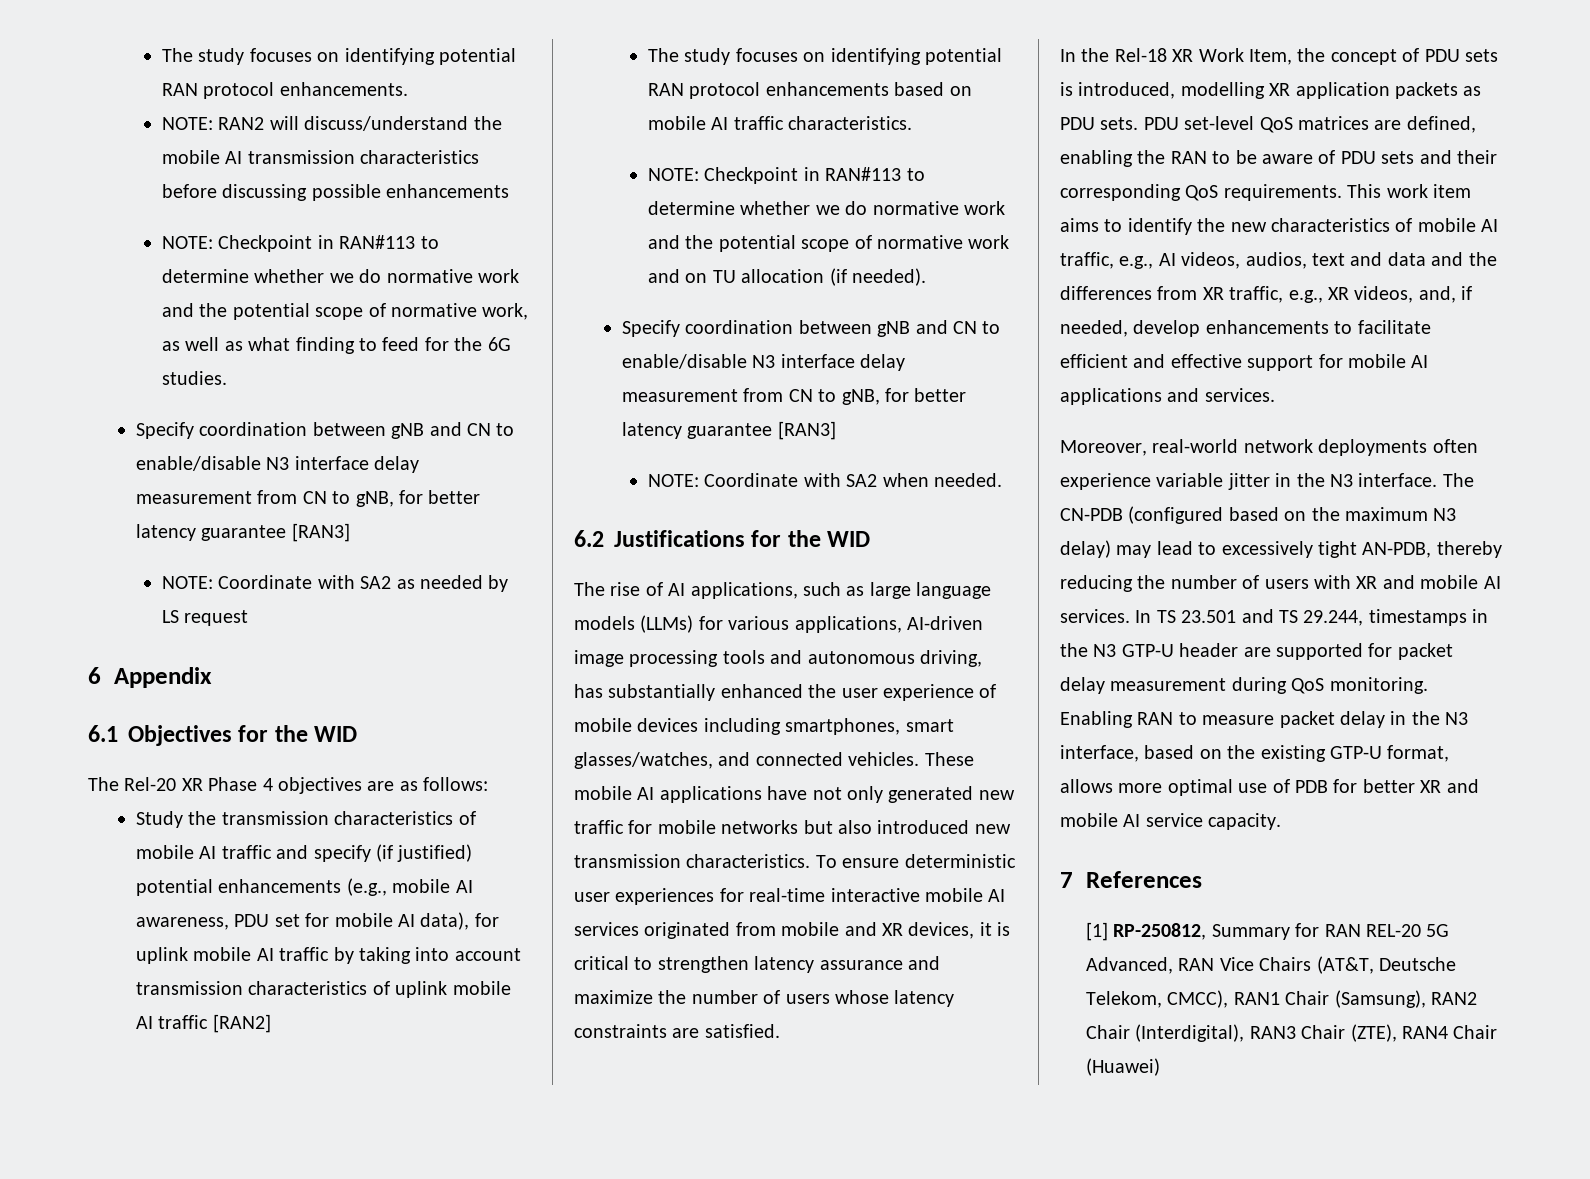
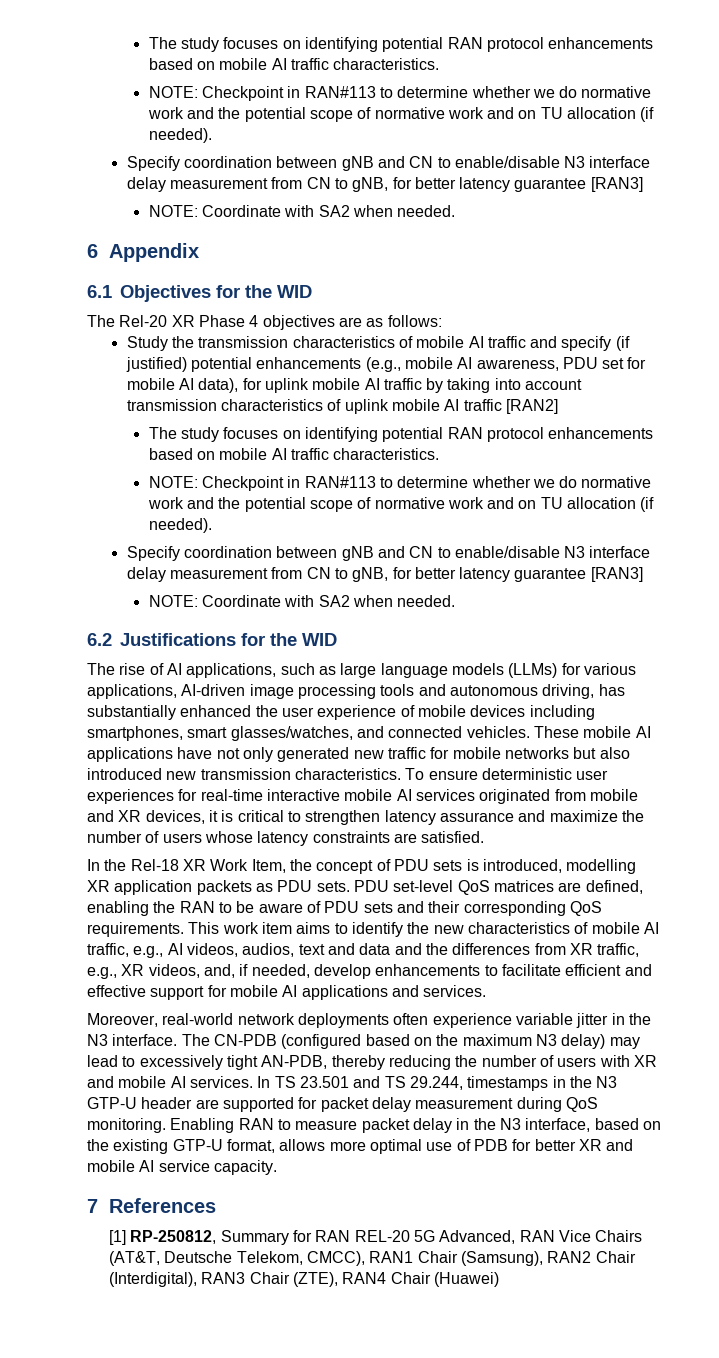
[161,48,516,65] [161,82,408,99] [161,116,502,131] [161,150,480,164] [161,184,510,201] The study focuses on identifying potential RAN protocol enhancements. // NOTE: RAN2 will discuss/understand the mobile AI transmission characteristics before discussing possible enhancements -> [148,37,654,52] [148,58,440,70] The study focuses on identifying potential RAN protocol enhancements based on mobile AI traffic characteristics.
[482,303,529,320] [161,337,511,354] [161,371,227,385] work, as well as what finding to feed for the 6G studies. -> [447,107,655,122] [148,128,212,143] work and on TU allocation (if needed).
[396,575,509,592] [161,610,249,626] as needed by LS request -> [352,205,456,217] when needed.

